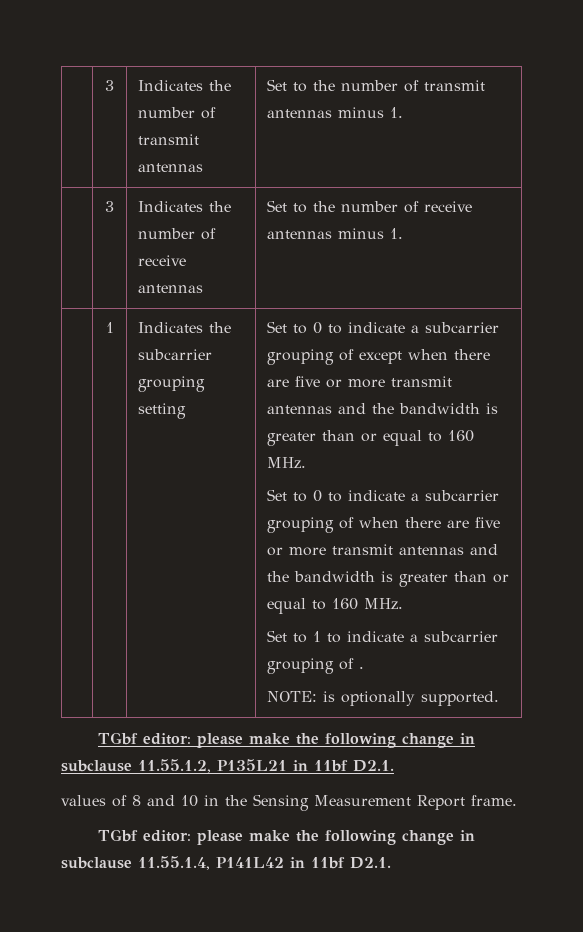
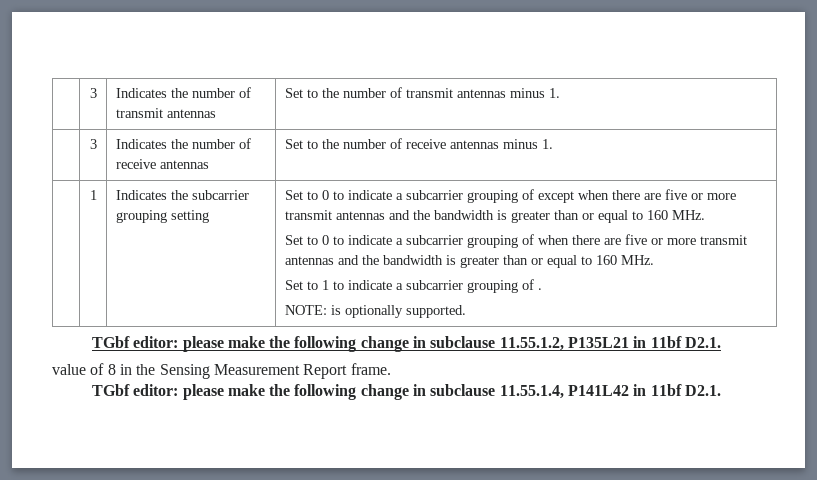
[61,795,106,806] values -> [52,364,86,375] value
[147,795,198,807] and 10 -> (116, 369) none

